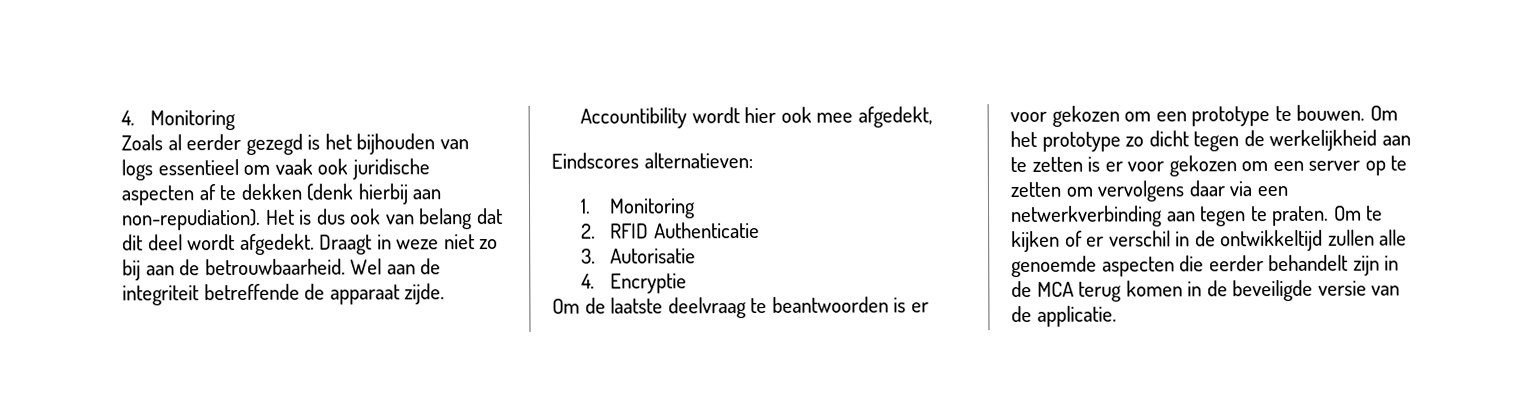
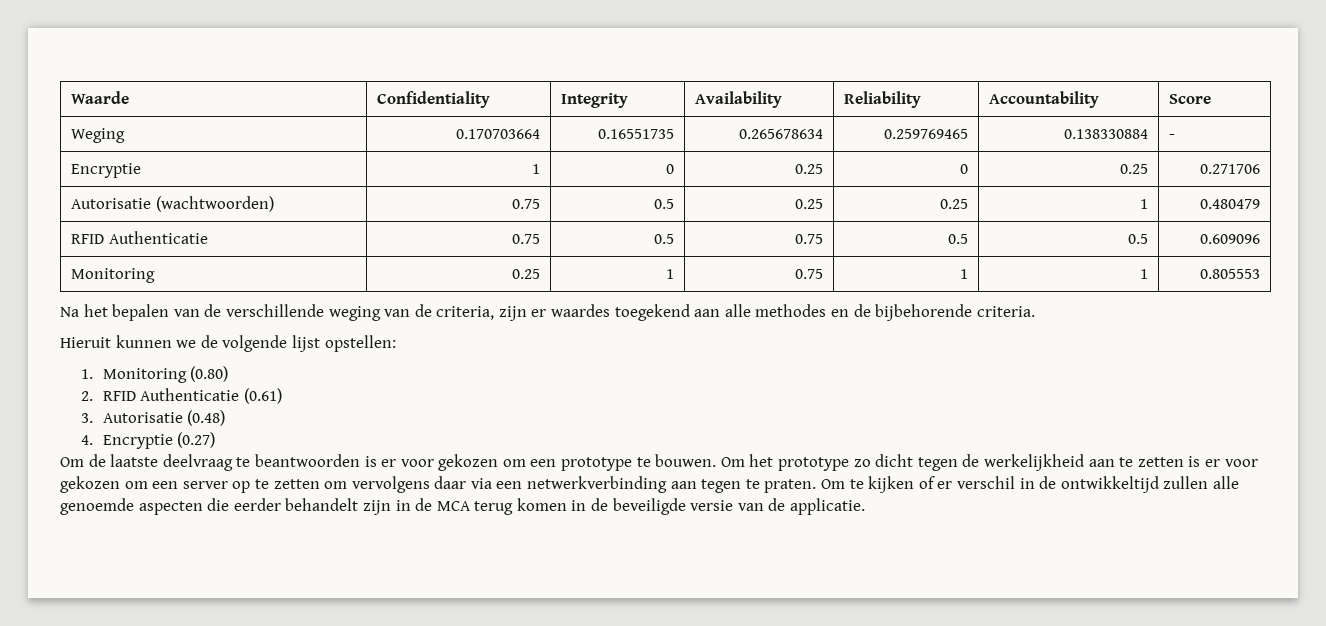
[120,110,236,131] [120,133,469,155] [120,158,430,181] [120,183,442,206] [121,207,503,231] [121,233,499,255] [121,258,442,281] [121,283,446,306] [579,106,933,129] [551,152,753,169] 4. Monitoring // Zoals al eerder gezegd is het bijhouden van logs essentieel om vaak ook juridische aspecten af te dekken (denk hierbij aan non-repudiation). Het is dus ook van belang dat dit deel wordt afgedekt. Draagt in weze niet zo bij aan de betrouwbaarheid. Wel aan de integriteit betreffende de apparaat zijde. Accountibility wordt hier ook mee afgedekt, // Eindscores alternatieven: -> [71,91,130,104] [377,91,491,108] [561,93,629,108] [695,91,783,108] [844,91,922,108] [989,91,1100,108] [1169,94,1212,104] [71,128,126,143] [455,129,540,139] [597,129,674,139] [738,129,823,139] [883,129,968,139] [1063,129,1148,139] [1169,134,1176,139] [71,163,142,178] [531,164,540,174] [665,164,674,174] [794,164,823,174] [959,164,968,174] [1119,164,1148,174] [1199,164,1260,174] [71,196,274,212] [511,199,540,209] [653,199,674,209] [794,199,823,209] [939,199,968,209] [1139,199,1148,209] [1199,199,1260,209] [71,231,208,244] [511,234,540,244] [653,234,674,244] [794,234,823,244] [947,234,968,244] [1127,234,1148,244] [1199,234,1260,244] [71,268,156,283] [511,269,540,279] [665,269,674,279] [794,269,823,279] [959,269,968,279] [1139,269,1148,279] [1199,269,1260,279] [60,304,1035,321] [60,335,396,352] Waarde | Confidentiality | Integrity | Availability | Reliability | Accountability | Score // Weging | 0.170703664 | 0.16551735 | 0.265678634 | 0.259769465 | 0.138330884 | - // Encryptie | 1 | 0 | 0.25 | 0 | 0.25 | 0.271706 // Autorisatie (wachtwoorden) | 0.75 | 0.5 | 0.25 | 0.25 | 1 | 0.480479 // RFID Authenticatie | 0.75 | 0.5 | 0.75 | 0.5 | 0.5 | 0.609096 // Monitoring | 0.25 | 1 | 0.75 | 1 | 1 | 0.805553 // Na het bepalen van de verschillende weging van de criteria, zijn er waardes toegekend aan alle methodes en de bijbehorende criteria. // Hieruit kunnen we de volgende lijst opstellen:
(696, 208) none -> [190,366,229,382] (0.80)
(760, 230) none -> [243,388,282,404] (0.61)
(696, 256) none -> [187,410,226,426] (0.48)
(687, 283) none -> [177,432,216,448] (0.27)

